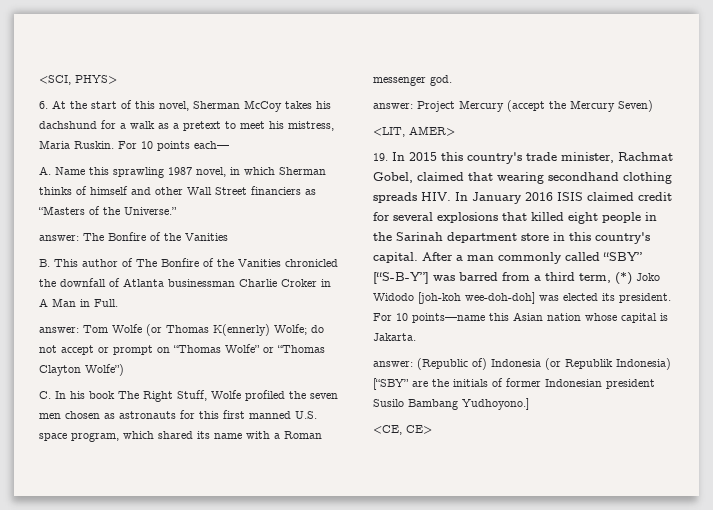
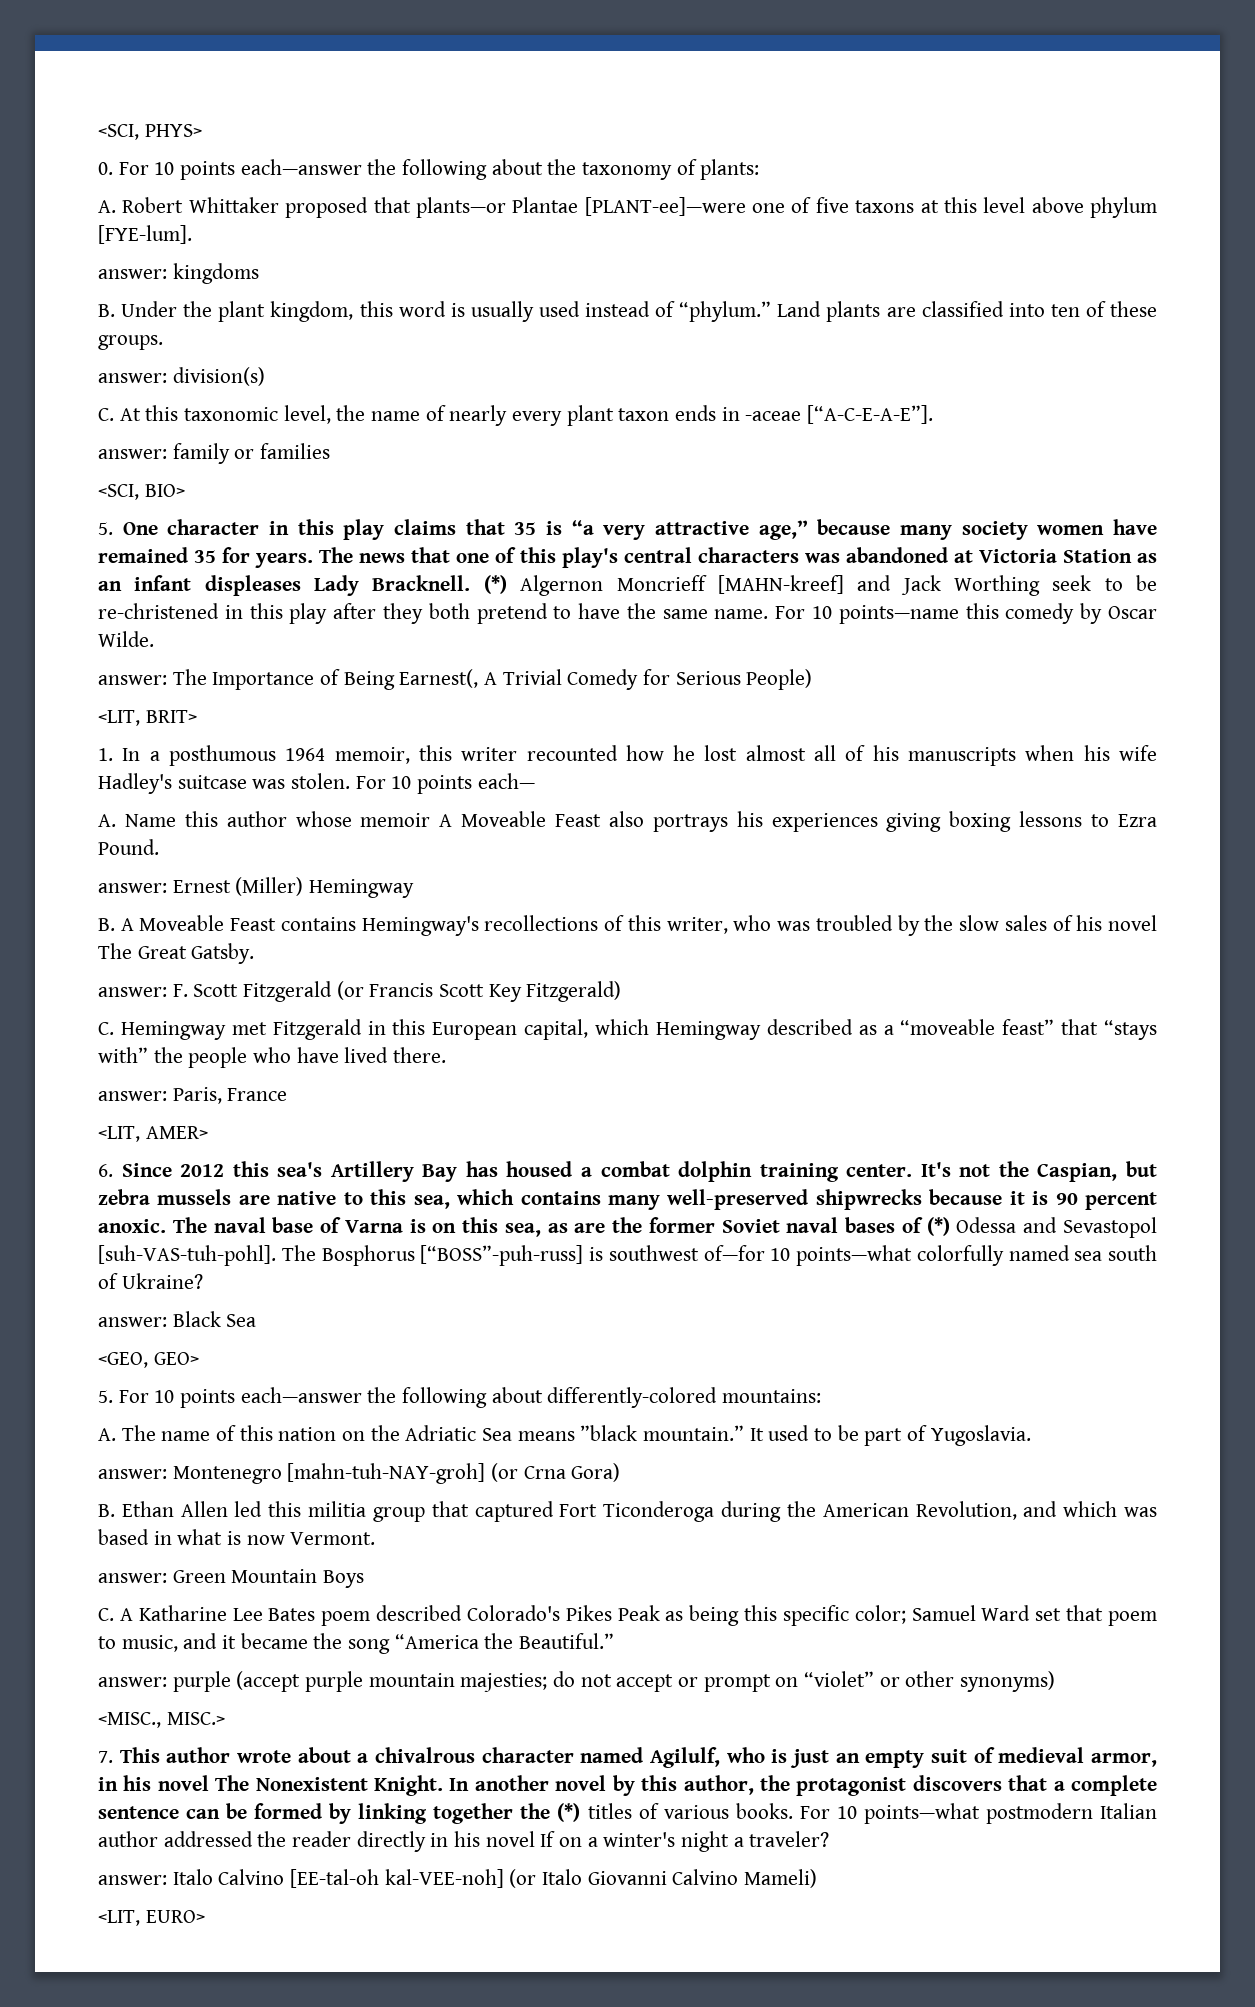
[39,100,331,112] [39,120,334,131] [39,140,114,149] 6. At the start of this novel, Sherman McCoy takes his dachshund for a walk as a pretext to meet his mistress, Maria Ruskin. -> [98,159,760,180] [98,197,1157,218] [98,225,192,244] [98,263,259,284] [98,301,1158,322] [98,335,163,350] [98,367,265,386] [98,405,934,426] [98,443,331,464] [98,484,185,500] [98,519,1157,540] [98,547,1157,568] [98,575,1158,596] [98,603,1157,624] [98,631,154,647] [98,669,813,690] [98,710,197,726] [98,745,1157,766] [98,773,351,794] 0. For 10 points each—answer the following about the taxonomy of plants: // A. Robert Whittaker proposed that plants—or Plantae [PLANT-ee]—were one of five taxons at this level above phylum [FYE-lum]. // answer: kingdoms // B. Under the plant kingdom, this word is usually used instead of “phylum.” Land plants are classified into ten of these groups. // answer: division(s) // C. At this taxonomic level, the name of nearly every plant taxon ends in -aceae [“A-C-E-A-E”]. // answer: family or families // <SCI, BIO> // 5. One character in this play claims that 35 is “a very attractive age,” because many society women have remained 35 for years. The news that one of this play's central characters was abandoned at Victoria Station as an infant displeases Lady Bracknell. (*) Algernon Moncrieff [MAHN-kreef] and Jack Worthing seek to be re-christened in this play after they both pretend to have the same name. For 10 points—name this comedy by Oscar Wilde. // answer: The Importance of Being Earnest(, A Trivial Comedy for Serious People) // <LIT, BRIT> // 1. In a posthumous 1964 memoir, this writer recounted how he lost almost all of his manuscripts when his wife Hadley's suitcase was stolen.
[113,167,326,178] [39,186,316,195] [38,206,177,215] [39,232,228,241] [39,258,338,267] [39,278,331,287] [39,298,118,307] [39,324,307,336] sprawling 1987 novel, in which Sherman thinks of himself and other Wall Street financiers as “Masters of the Universe.” // answer: The Bonfire of the Vanities // B. This author of The Bonfire of the Vanities chronicled the downfall of Atlanta businessman Charlie Croker in A Man in Full. // answer: Tom Wolfe (or Thomas K(ennerly) Wolfe; -> [226,811,1157,832] [98,839,159,855] [98,877,415,898] [98,915,1157,936] [98,943,255,964] [98,981,622,1002] [98,1019,1157,1040] [98,1047,447,1068] [98,1087,288,1104] [98,1126,208,1142] [98,1161,1157,1182] [98,1189,1157,1210] [98,1217,1158,1238] [98,1245,1157,1266] [98,1273,203,1289] [98,1311,257,1327] [98,1352,199,1368] [98,1387,822,1408] [98,1425,1031,1446] [98,1463,621,1484] [98,1501,1158,1522] [98,1529,376,1545] [98,1569,365,1588] [98,1605,1158,1626] [98,1633,615,1654] [98,1671,548,1692] author whose memoir A Moveable Feast also portrays his experiences giving boxing lessons to Ezra Pound. // answer: Ernest (Miller) Hemingway // B. A Moveable Feast contains Hemingway's recollections of this writer, who was troubled by the slow sales of his novel The Great Gatsby. // answer: F. Scott Fitzgerald (or Francis Scott Key Fitzgerald) // C. Hemingway met Fitzgerald in this European capital, which Hemingway described as a “moveable feast” that “stays with” the people who have lived there. // answer: Paris, France // <LIT, AMER> // 6. Since 2012 this sea's Artillery Bay has housed a combat dolphin training center. It's not the Caspian, but zebra mussels are native to this sea, which contains many well-preserved shipwrecks because it is 90 percent anoxic. The naval base of Varna is on this sea, as are the former Soviet naval bases of (*) Odessa and Sevastopol [suh-VAS-tuh-pohl]. The Bosphorus [“BOSS”-puh-russ] is southwest of—for 10 points—what colorfully named sea south of Ukraine? // answer: Black Sea // <GEO, GEO> // 5. For 10 points each—answer the following about differently-colored mountains: // A. The name of this nation on the Adriatic Sea means ”black mountain.” It used to be part of Yugoslavia. // answer: Montenegro [mahn-tuh-NAY-groh] (or Crna Gora) // B. Ethan Allen led this militia group that captured Fort Ticonderoga during the American Revolution, and which was based in what is now Vermont. // answer: Green Mountain Boys // C. A Katharine Lee Bates poem described Colorado's Pikes Peak as being this specific color; Samuel Ward set that poem to music, and it became the song “America the Beautiful.” // answer: purple (accept purple mountain majesties;
[173,344,325,353] [39,364,124,376] [39,390,338,402] [39,410,317,419] [39,431,322,442] [373,75,452,86] [373,100,653,112] [373,126,455,137] [373,152,673,164] [373,172,672,184] [373,192,672,204] [373,212,657,224] [373,232,650,244] [373,252,642,264] [373,272,660,285] [373,292,671,304] [373,312,668,323] [373,333,416,341] [373,358,671,370] [373,378,655,390] [373,398,529,410] [373,425,432,435] “Thomas Wolfe” or “Thomas Clayton Wolfe”) // C. In his book The Right Stuff, Wolfe profiled the seven men chosen as astronauts for this first manned U.S. space program, which shared its name with a Roman messenger god. // answer: Project Mercury (accept the Mercury Seven) // <LIT, AMER> // 19. In 2015 this country's trade minister, Rachmat Gobel, claimed that wearing secondhand clothing spreads HIV. In January 2016 ISIS claimed credit for several explosions that killed eight people in the Sarinah department store in this country's capital. After a man commonly called “SBY” [“S-B-Y”] was barred from a third term, (*) Joko Widodo [joh-koh wee-doh-doh] was elected its president. For 10 points—name this Asian nation whose capital is Jakarta. // answer: (Republic of) Indonesia (or Republik Indonesia) [“SBY” are the initials of former Indonesian president Susilo Bambang Yudhoyono.] // <CE, CE> -> [804,1671,1056,1692] [98,1712,225,1728] [98,1747,1157,1768] [98,1775,1157,1796] [98,1803,1157,1824] [98,1831,830,1852] [98,1869,818,1888] [98,1910,205,1926] “violet” or other synonyms) // <MISC., MISC.> // 7. This author wrote about a chivalrous character named Agilulf, who is just an empty suit of medieval armor, in his novel The Nonexistent Knight. In another novel by this author, the protagonist discovers that a complete sentence can be formed by linking together the (*) titles of various books. For 10 points—what postmodern Italian author addressed the reader directly in his novel If on a winter's night a traveler? // answer: Italo Calvino [EE-tal-oh kal-VEE-noh] (or Italo Giovanni Calvino Mameli) // <LIT, EURO>

